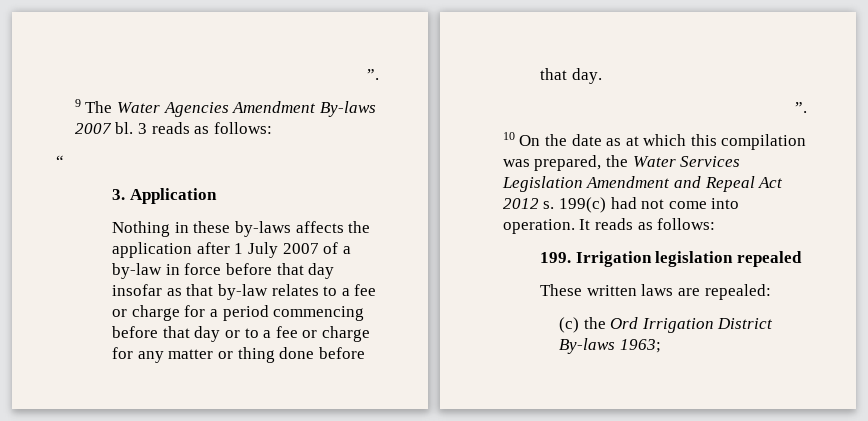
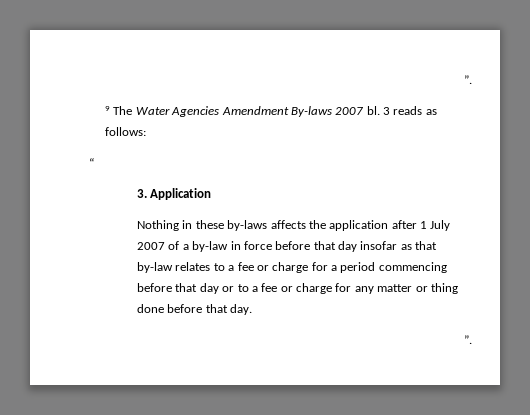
[502,132,807,150] [502,155,741,171] [501,176,784,192] [502,197,740,213] [502,218,716,234] [540,251,802,267] [540,284,771,300] [558,317,774,333] [558,338,661,354] // 10 On the date as at which this compilation was prepared, the Water Services Legislation Amendment and Repeal Act 2012 s. 199(c) had not come into operation. It reads as follows: // 199. Irrigation legislation repealed // These written laws are repealed: // (c) the Ord Irrigation District By-laws 1963; -> (472, 339) none

